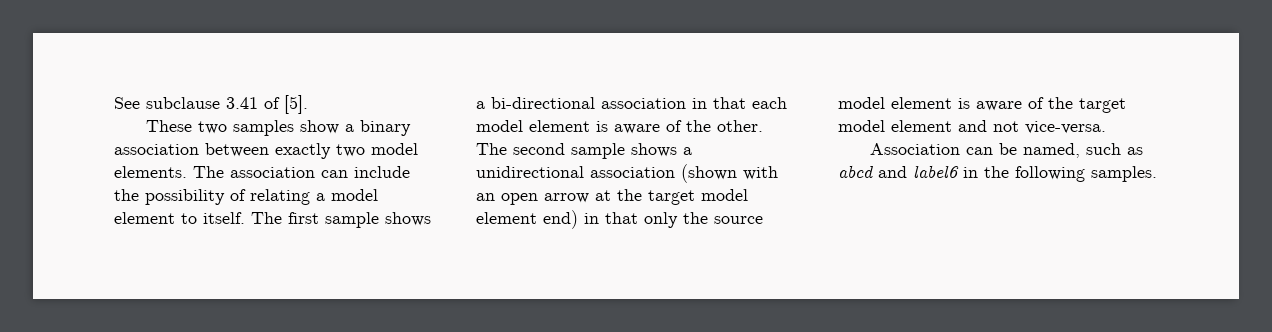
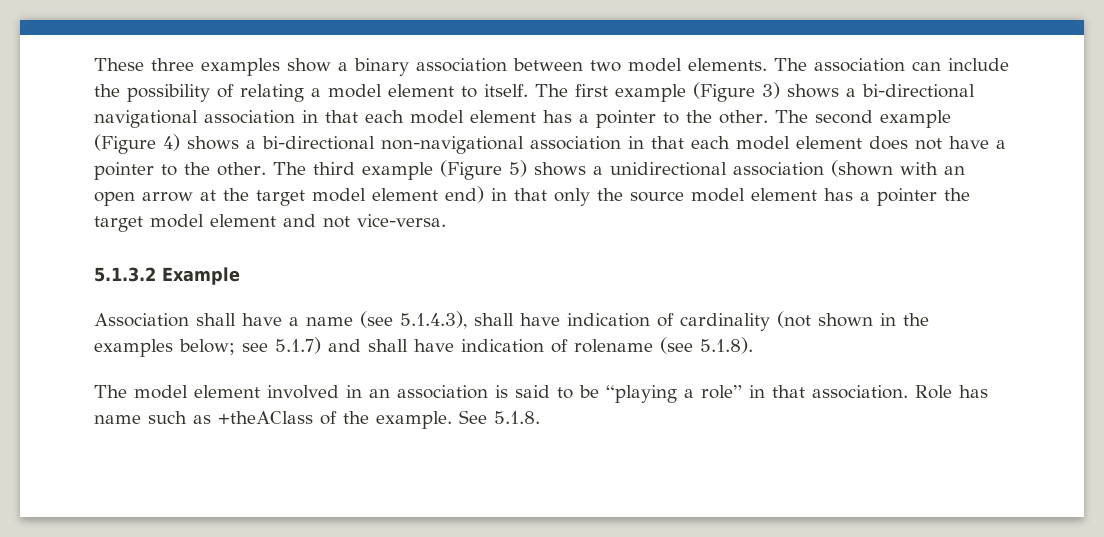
[114,95,308,114] [146,120,295,136] See subclause 3.41 of [5]. // These two samples -> [94,58,280,76] These three examples
[275,143,331,159] exactly -> (583, 64) none
[325,212,431,228] [476,97,787,109] [476,120,763,134] [476,143,625,159] sample shows a bi-directional association in that each model element is aware of the other. The second sample -> [615,82,975,102] [94,110,951,128] [94,134,1006,154] [94,160,527,180] example (Figure 3) shows a bi-directional navigational association in that each model element has a pointer to the other. The second example (Figure 4) shows a bi-directional non-navigational association in that each model element does not have a pointer to the other. The third example (Figure 5)
[958,97,1044,111] is aware of -> [824,188,937,206] has a pointer
(1106, 127) none -> [94,267,240,285] // 5.1.3.2 Example
[966,143,1144,158] [838,165,1157,182] can be named, such as abcd and label6 in the following samples. -> [196,311,929,331] [94,337,753,357] [94,385,988,403] [94,410,540,429] shall have a name (see 5.1.4.3), shall have indication of cardinality (not shown in the examples below; see 5.1.7) and shall have indication of rolename (see 5.1.8). // The model element involved in an association is said to be “playing a role” in that association. Role has name such as +theAClass of the example. See 5.1.8.

